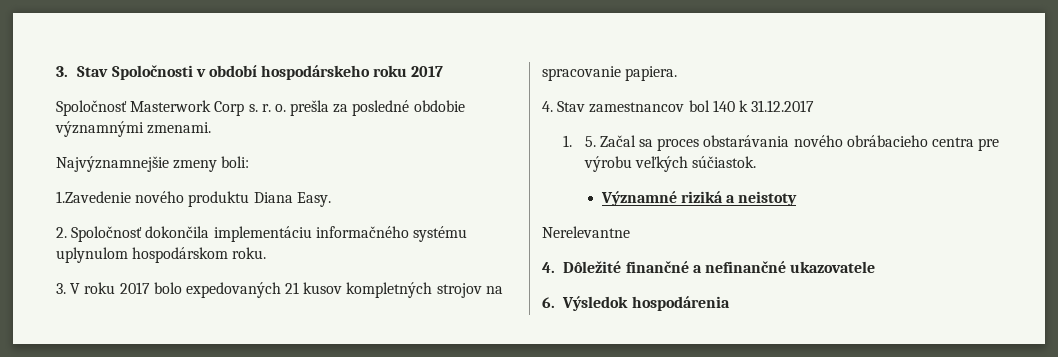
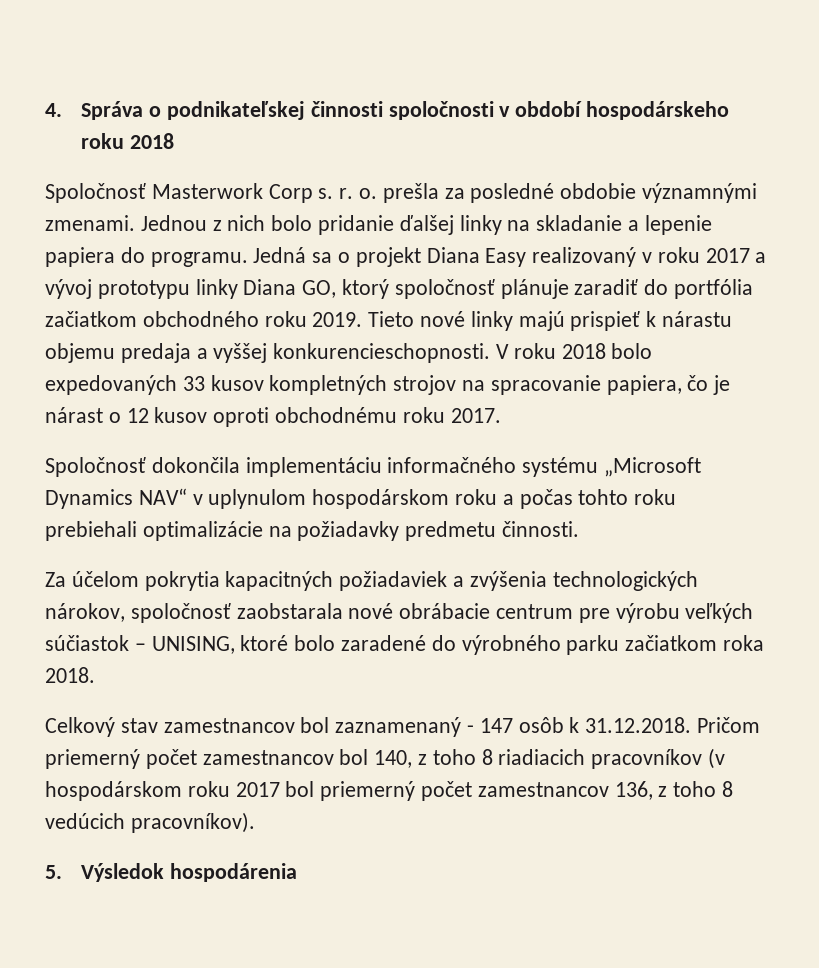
[56,65,193,80] 3. Stav Spoločnosti -> [45,101,494,120] 4. Správa o podnikateľskej činnosti spoločnosti
[411,66,444,77] 2017 -> [130,133,175,149] 2018
[56,156,250,172] [56,191,331,207] [56,227,67,238] // Najvýznamnejšie zmeny boli: // 1.Zavedenie nového produktu Diana Easy. // 2. -> [140,215,712,235] [45,247,767,267] [45,279,754,299] [45,311,733,331] [45,343,653,363] [45,375,731,395] [45,407,501,427] Jednou z nich bolo pridanie ďalšej linky na skladanie a lepenie papiera do programu. Jedná sa o projekt Diana Easy realizovaný v roku 2017 a vývoj prototypu linky Diana GO, ktorý spoločnosť plánuje zaradiť do portfólia začiatkom obchodného roku 2019. Tieto nové linky majú prispieť k nárastu objemu predaja a vyššej konkurencieschopnosti. V roku 2018 bolo expedovaných 33 kusov kompletných strojov na spracovanie papiera, čo je nárast o 12 kusov oproti obchodnému roku 2017. //
[56,247,267,263] [56,282,503,298] [542,66,678,81] [542,100,815,113] [563,135,1000,151] [583,156,757,172] [600,191,798,206] [542,226,630,238] [542,261,876,273] [542,297,555,308] uplynulom hospodárskom roku. // 3. V roku 2017 bolo expedovaných 21 kusov kompletných strojov na spracovanie papiera. // 4. Stav zamestnancov bol 140 k 31.12.2017 // 1. 5. Začal sa proces obstarávania nového obrábacieho centra pre výrobu veľkých súčiastok. // Významné riziká a neistoty // Nerelevantne // 4. Dôležité finančné a nefinančné ukazovatele // 6. -> [604,457,702,477] [45,488,677,509] [45,521,580,541] [45,571,698,591] [45,603,754,623] [45,635,765,655] [45,667,95,683] [45,717,761,737] [45,748,726,769] [45,781,734,801] [45,812,255,833] [45,865,62,879] „Microsoft Dynamics NAV“ v uplynulom hospodárskom roku a počas tohto roku prebiehali optimalizácie na požiadavky predmetu činnosti. // Za účelom pokrytia kapacitných požiadaviek a zvýšenia technologických nárokov, spoločnosť zaobstarala nové obrábacie centrum pre výrobu veľkých súčiastok – UNISING, ktoré bolo zaradené do výrobného parku začiatkom roka 2018. // Celkový stav zamestnancov bol zaznamenaný - 147 osôb k 31.12.2018. Pričom priemerný počet zamestnancov bol 140, z toho 8 riadiacich pracovníkov (v hospodárskom roku 2017 bol priemerný počet zamestnancov 136, z toho 8 vedúcich pracovníkov). // 5.

